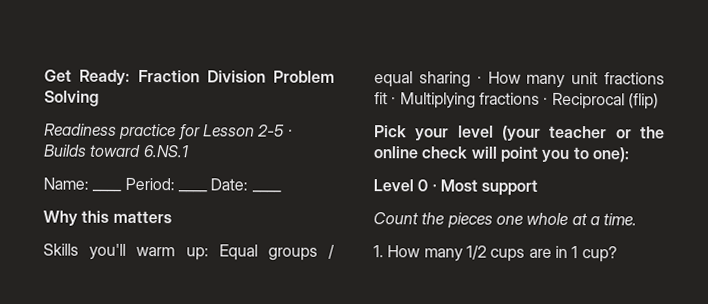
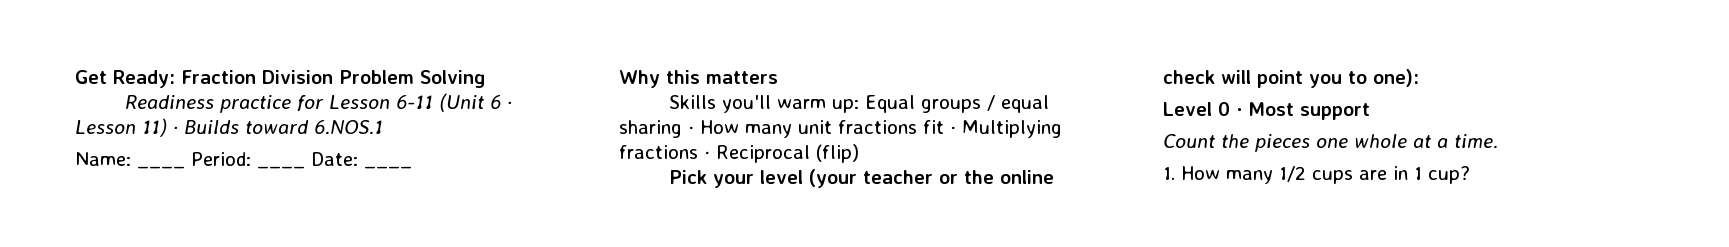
[257,124,286,137] 2-5 -> [396,93,513,112] [75,118,167,137] 6-11 (Unit 6 · Lesson 11)
[142,145,189,158] 6.NS.1 -> [314,120,383,135] 6.NOS.1

